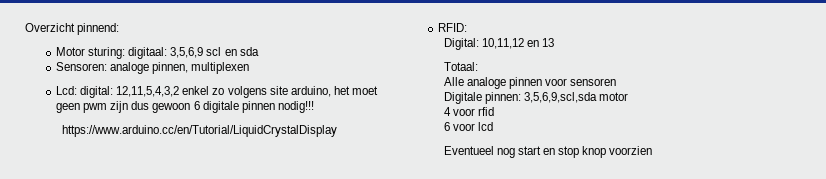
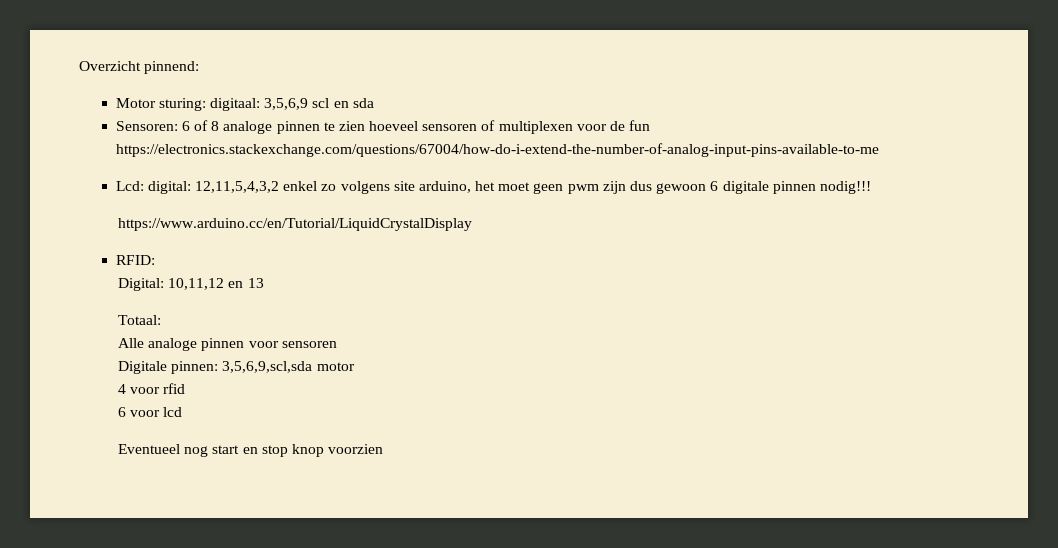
[110,62,250,74] analoge pinnen, multiplexen -> [181,120,651,134] [115,143,879,157] 6 of 8 analoge pinnen te zien hoeveel sensoren of multiplexen voor de fun https://electronics.stackexchange.com/questions/67004/how-do-i-extend-the-number-of-analog-input-pins-available-to-me

